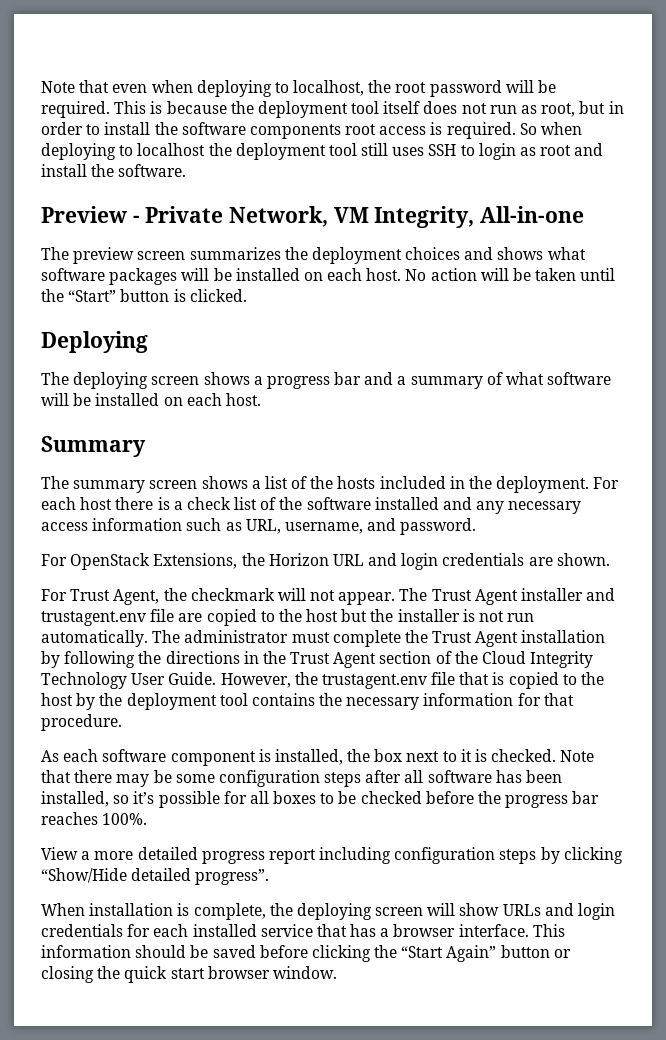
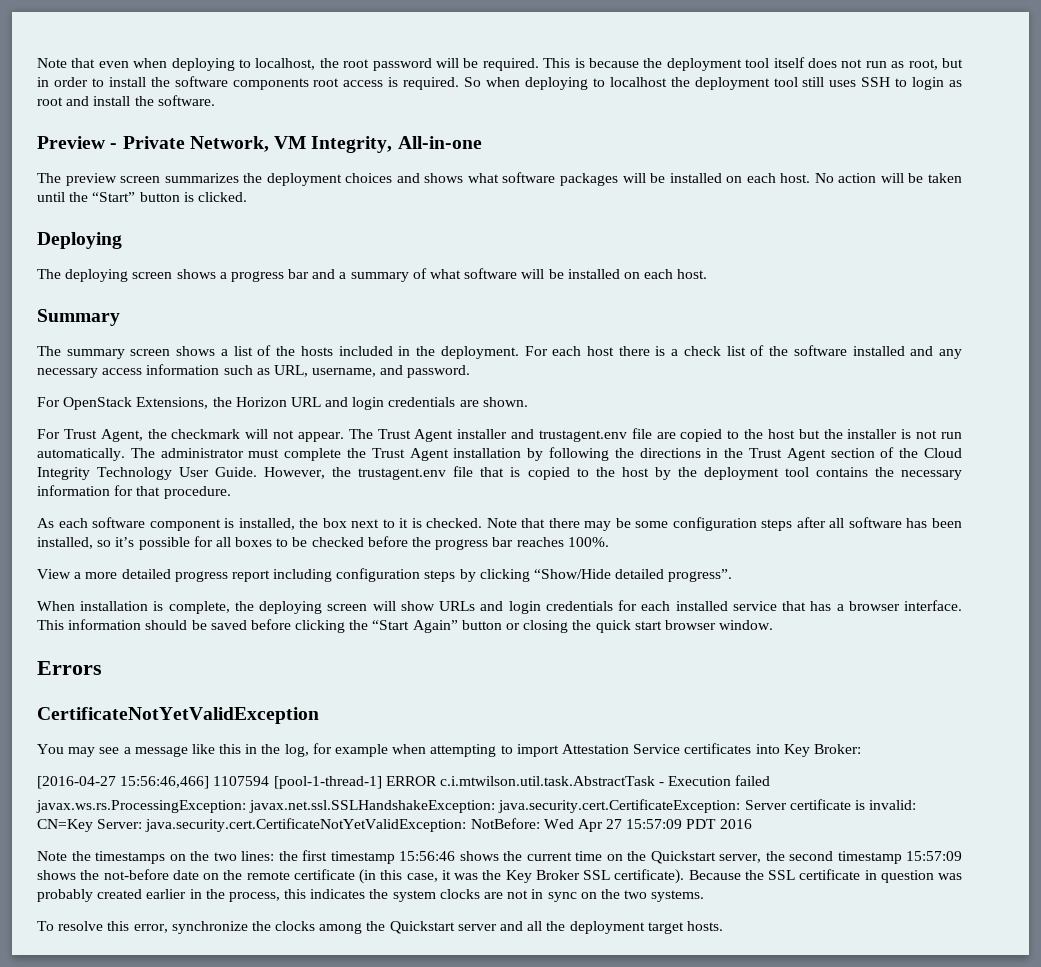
(337, 972) none -> [37,661,102,675] [37,707,319,724] [37,743,861,757] [37,775,771,789] [36,799,917,813] [37,818,752,832] [37,850,962,864] [37,869,962,884] [37,889,705,902] [37,921,723,934] // Errors // CertificateNotYetValidException // You may see a message like this in the log, for example when attempting to import Attestation Service certificates into Key Broker: // [2016-04-27 15:56:46,466] 1107594 [pool-1-thread-1] ERROR c.i.mtwilson.util.task.AbstractTask - Execution failed // javax.ws.rs.ProcessingException: javax.net.ssl.SSLHandshakeException: java.security.cert.CertificateException: Server certificate is invalid: CN=Key Server: java.security.cert.CertificateNotYetValidException: NotBefore: Wed Apr 27 15:57:09 PDT 2016 // Note the timestamps on the two lines: the first timestamp 15:56:46 shows the current time on the Quickstart server, the second timestamp 15:57:09 shows the not-before date on the remote certificate (in this case, it was the Key Broker SSL certificate). Because the SSL certificate in question was probably created earlier in the process, this indicates the system clocks are not in sync on the two systems. // To resolve this error, synchronize the clocks among the Quickstart server and all the deployment target hosts.

